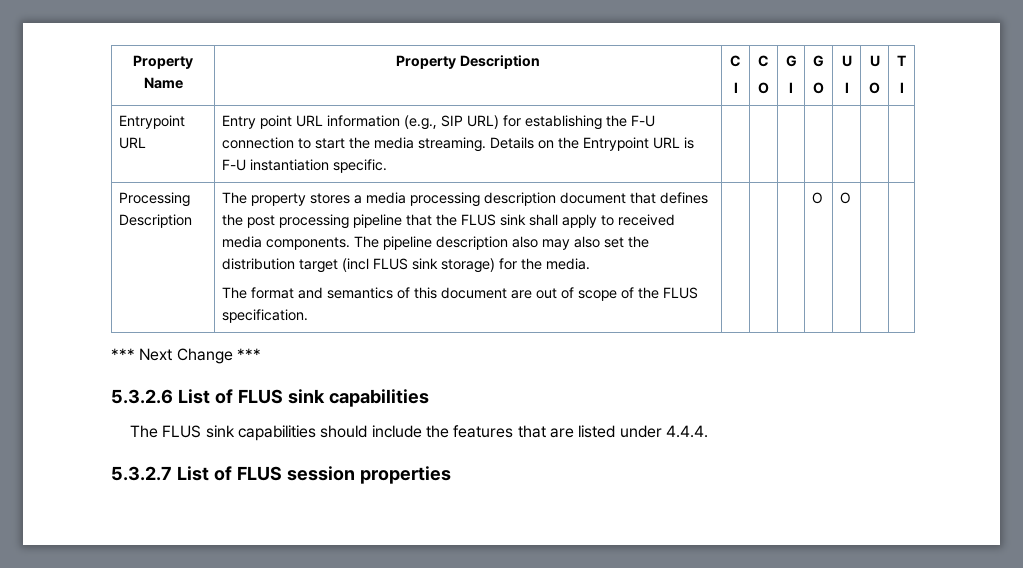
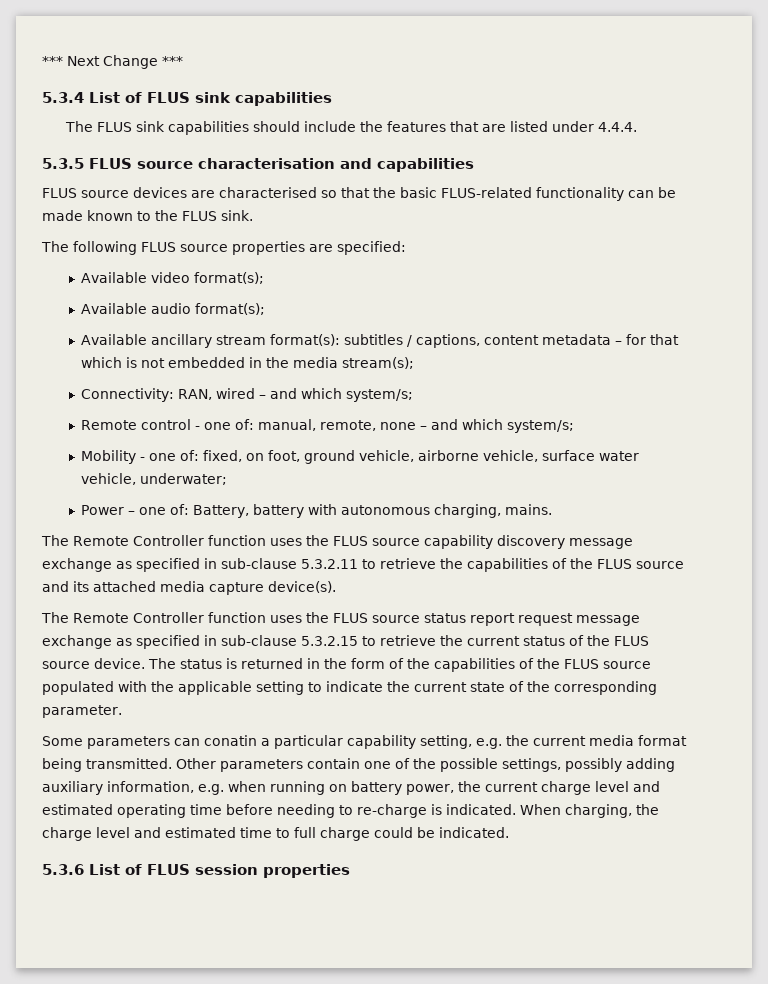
[133,55,193,69] [143,77,183,89] [396,55,540,69] [730,55,741,67] [733,82,738,93] [758,55,769,67] [758,82,769,94] [785,55,797,67] [789,82,793,93] [813,55,824,67] [813,82,824,94] [841,55,852,67] [844,82,849,93] [869,55,880,67] [869,82,880,94] [897,55,906,66] [899,82,904,93] [118,115,185,129] [118,137,146,149] [221,115,655,130] [221,137,694,152] [221,159,387,173] [118,192,190,207] [118,214,192,228] [221,192,708,207] [221,214,675,229] [221,236,649,250] [221,258,590,273] [221,287,698,301] [221,309,308,323] [811,192,823,204] [839,192,851,204] Property Name | Property Description | C // I | C // O | G // I | G // O | U // I | U // O | T // I // Entrypoint URL | Entry point URL information (e.g., SIP URL) for establishing the F-U connection to start the media streaming. Details on the Entrypoint URL is F-U instantiation specific. | | | | | | | // Processing Description | The property stores a media processing description document that defines the post processing pipeline that the FLUS sink shall apply to received media components. The pipeline description also may also set the distribution target (incl FLUS sink storage) for the media. // The format and semantics of this document are out of scope of the FLUS specification. | | | | O | O | | // -> (42, 61) none
[111,389,173,404] 5.3.2.6 -> [42,92,84,103] 5.3.4
[111,466,172,481] 5.3.2.7 -> [42,158,474,172] [42,187,676,201] [42,210,253,221] [41,241,406,255] [81,272,265,284] [81,303,266,315] [81,334,680,348] [81,357,415,369] [81,388,414,402] [81,419,575,433] [81,450,640,464] [81,473,228,485] [81,504,553,518] [41,535,633,549] [42,558,684,572] [42,581,336,595] [41,612,640,626] [42,635,649,649] [42,658,651,672] [42,681,657,695] [42,705,122,718] [42,735,687,749] [42,758,675,772] [42,781,660,795] [42,804,659,818] [42,827,509,841] [42,864,84,875] 5.3.5 FLUS source characterisation and capabilities // FLUS source devices are characterised so that the basic FLUS-related functionality can be made known to the FLUS sink. // The following FLUS source properties are specified: // Available video format(s); // Available audio format(s); // Available ancillary stream format(s): subtitles / captions, content metadata – for that which is not embedded in the media stream(s); // Connectivity: RAN, wired – and which system/s; // Remote control - one of: manual, remote, none – and which system/s; // Mobility - one of: fixed, on foot, ground vehicle, airborne vehicle, surface water vehicle, underwater; // Power – one of: Battery, battery with autonomous charging, mains. // The Remote Controller function uses the FLUS source capability discovery message exchange as specified in sub-clause 5.3.2.11 to retrieve the capabilities of the FLUS source and its attached media capture device(s). // The Remote Controller function uses the FLUS source status report request message exchange as specified in sub-clause 5.3.2.15 to retrieve the current status of the FLUS source device. The status is returned in the form of the capabilities of the FLUS source populated with the applicable setting to indicate the current state of the corresponding parameter. // Some parameters can conatin a particular capability setting, e.g. the current media format being transmitted. Other parameters contain one of the possible settings, possibly adding auxiliary information, e.g. when running on battery power, the current charge level and estimated operating time before needing to re-charge is indicated. When charging, the charge level and estimated time to full charge could be indicated. // 5.3.6

